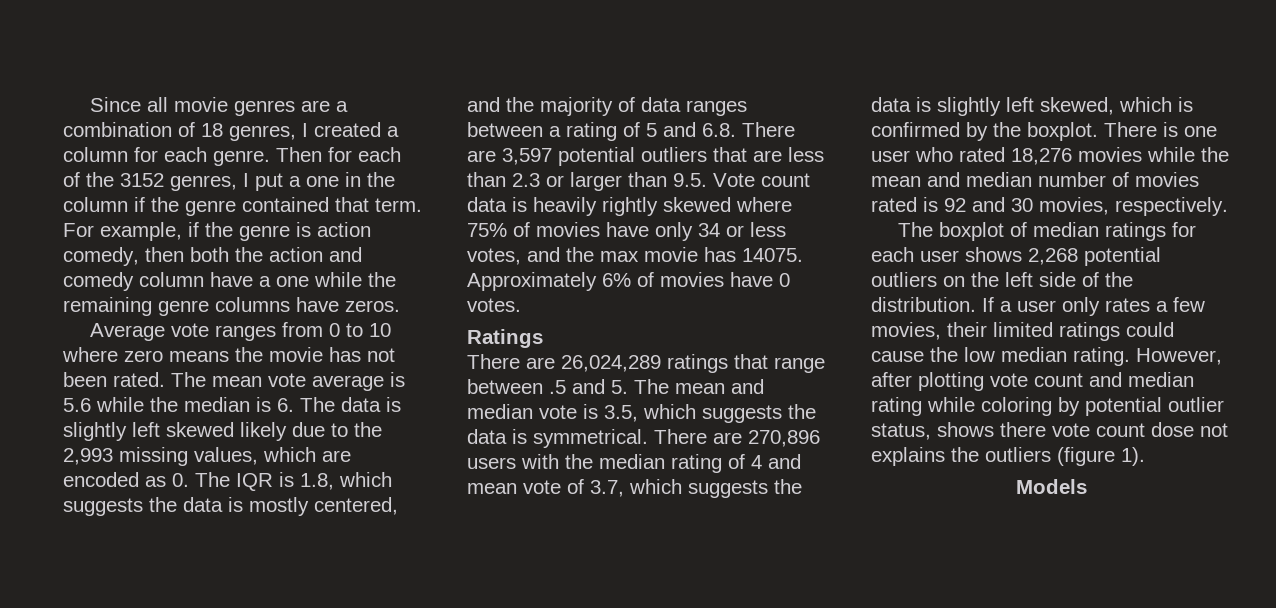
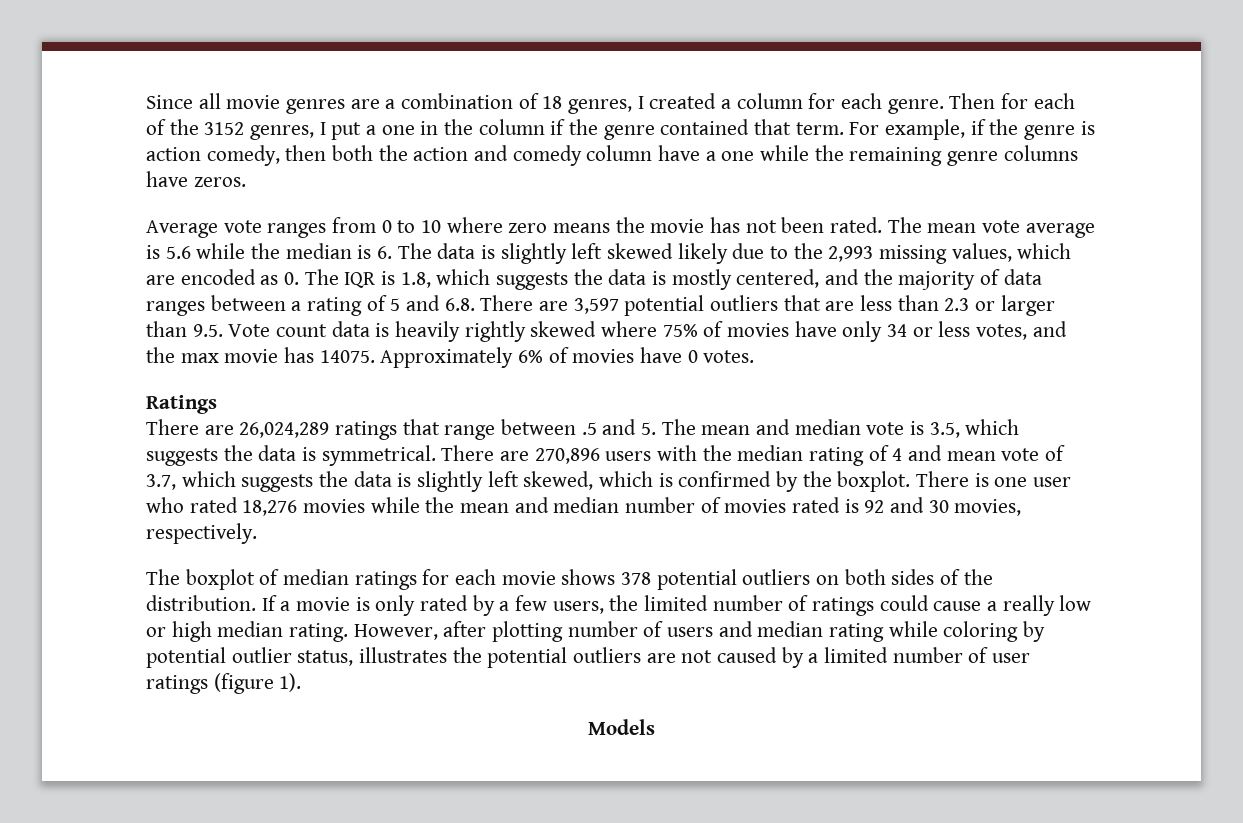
[920,247,1161,266] [871,272,1076,287] user shows 2,268 potential outliers on the left side -> [501,569,935,590] movie shows 378 potential outliers on both sides
[1017,297,1205,316] [871,322,1174,341] [871,347,995,362] user only rates a few movies, their limited ratings could cause the low -> [296,595,1092,616] [146,621,212,642] movie is only rated by a few users, the limited number of ratings could cause a really low or high
[990,373,1083,387] vote count -> [567,621,714,637] number of users
[937,422,1228,437] [871,447,1051,466] shows there vote count dose not explains the outliers -> [359,647,1031,668] [146,675,208,694] illustrates the potential outliers are not caused by a limited number of user ratings

